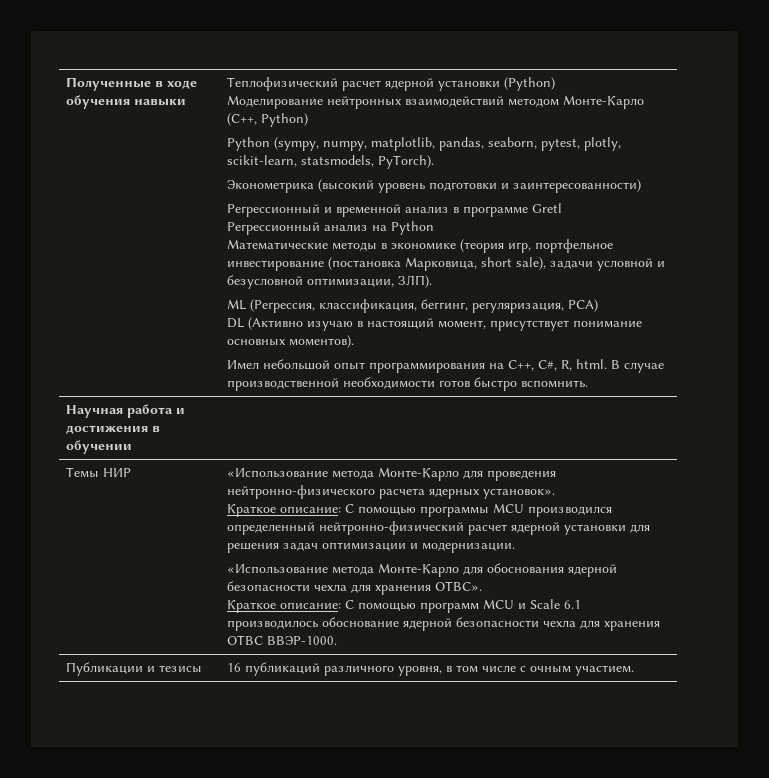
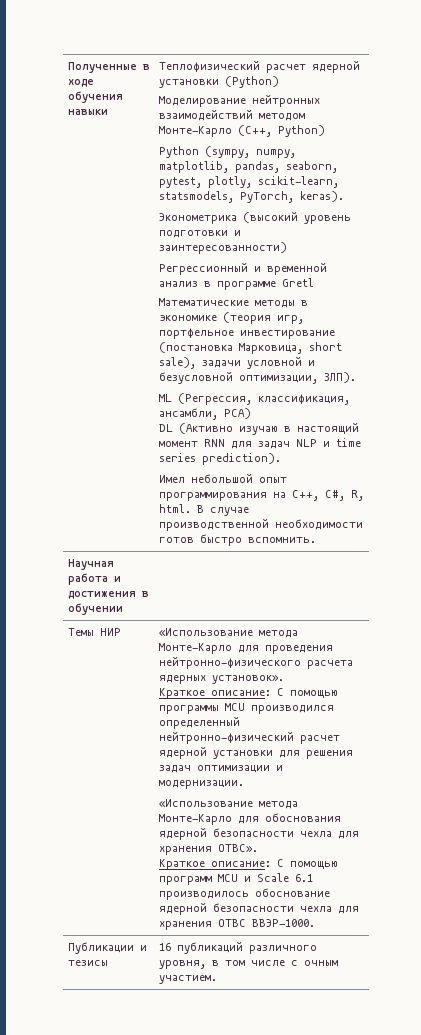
[377,155,434,169] PyTorch). -> [239,191,344,203] PyTorch, keras).
[226,221,434,235] // Регрессионный анализ на Python -> (314, 282) none
[420,299,564,313] беггинг, регуляризация, -> [158,408,218,420] ансамбли,
[437,320,642,331] [226,335,354,348] момент, присутствует понимание основных моментов). -> [158,438,361,449] [158,453,281,465] момент RNN для задач NLP и time series prediction).

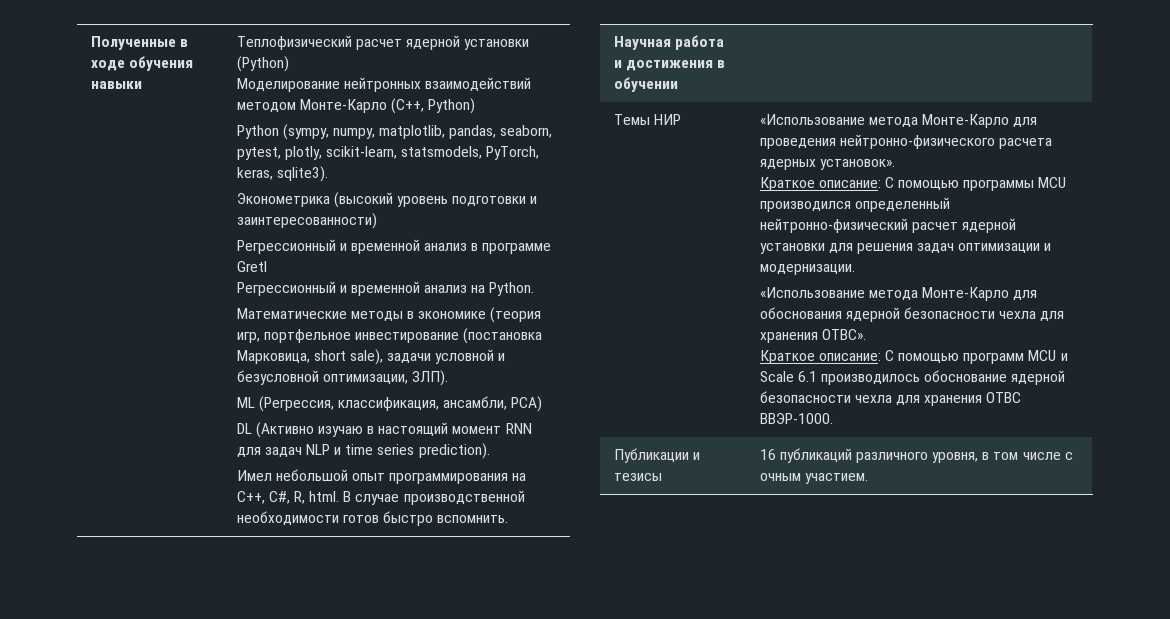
[299,191,344,202] keras). -> [236,166,328,182] keras, sqlite3).
(314, 282) none -> [236,281,535,296] // Регрессионный и временной анализ на Python.

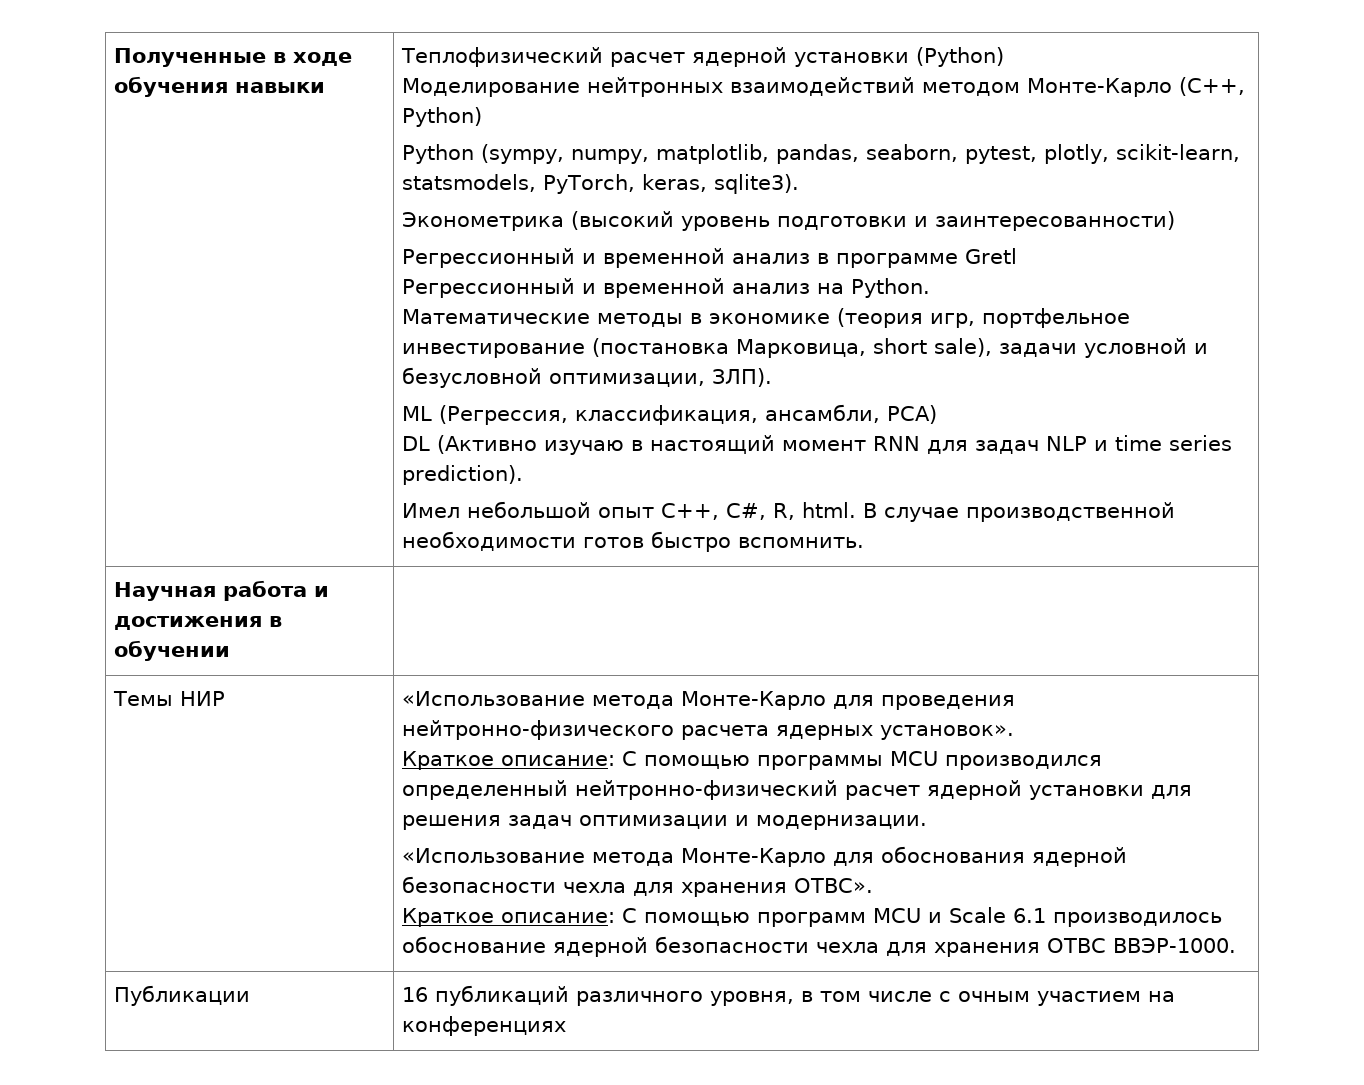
[389,473,527,484] программирования на -> (654, 512) none
[692,452,700,460] [613,473,662,481] и тезисы -> (250, 995) none
[804,473,868,484] участием. -> [1036,991,1175,1006] [401,1016,566,1036] участием на конференциях

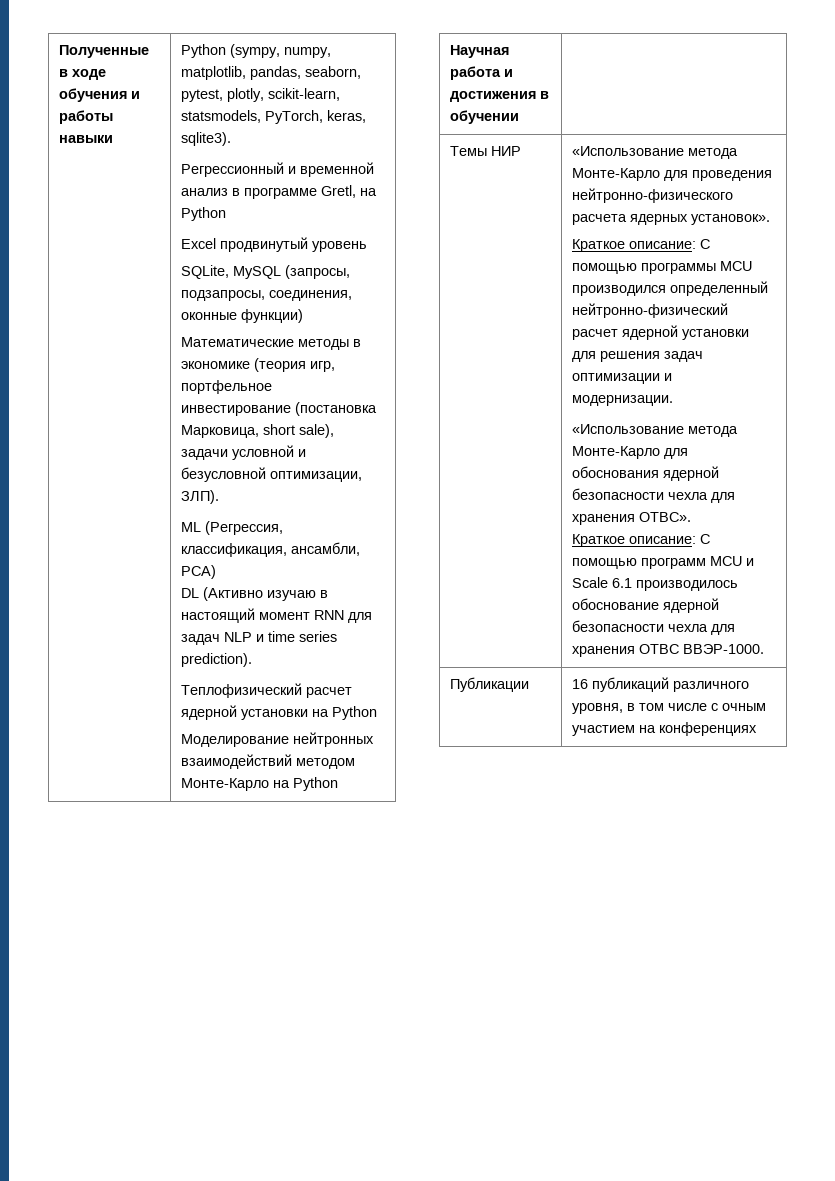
(228, 86) none -> [131,91,141,99] [59,110,114,124] и работы
[400,47,1004,67] [401,77,1245,97] [401,107,482,127] Теплофизический расчет ядерной установки (Python) // Моделирование нейтронных взаимодействий методом Монте-Карло (C++, Python) // -> (114, 139) none
[401,211,1175,231] // Эконометрика (высокий уровень подготовки и заинтересованности) -> (232, 139) none
[964,248,1017,264] [401,278,930,298] Gretl // Регрессионный и временной анализ на Python. -> [321,185,378,198] [181,207,227,221] [181,237,368,252] [181,265,351,279] [181,290,353,301] [181,309,304,323] Gretl, на Python // Excel продвинутый уровень // SQLite, MySQL (запросы, подзапросы, соединения, оконные функции)
[401,501,1175,522] [401,531,864,552] Имел небольшой опыт C++, C#, R, html. В случае производственной необходимости готов быстро вспомнить. -> [181,683,353,698] [181,705,378,720] [181,732,375,747] [181,754,356,769] [181,777,339,791] Теплофизический расчет ядерной установки на Python // Моделирование нейтронных взаимодействий методом Монте-Карло на Python

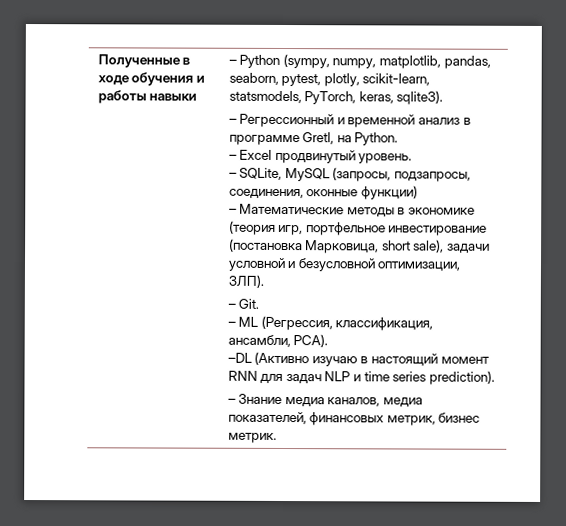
(114, 139) none -> [228,59,237,65] –
(232, 139) none -> [228,118,237,124] –
[181,207,227,221] [181,237,368,252] Python // Excel продвинутый уровень // -> [354,132,399,146] [228,149,413,164] [228,172,237,178] Python. // – Excel продвинутый уровень. // –
(304, 316) none -> [228,208,237,214] –
(220, 497) none -> [227,298,260,309] [227,321,236,327] – Git. // –
[181,565,217,579] [181,588,200,598] PCA) // DL -> [293,334,329,348] [227,352,252,363] PCA). // –DL
[181,683,353,698] [181,705,378,720] [181,732,375,747] [181,754,356,769] [181,777,339,791] [450,45,510,58] [450,66,514,80] [450,91,550,102] [450,110,520,124] [450,146,522,156] [572,146,739,159] [572,168,773,181] [572,188,734,203] [572,214,771,225] [572,239,711,252] [572,261,753,274] [572,281,769,296] [572,303,729,318] [572,325,750,340] [572,351,704,362] [572,373,673,384] [572,395,674,406] [572,424,739,437] [572,446,689,459] [572,466,720,481] [572,488,736,503] [572,512,692,525] [572,534,711,547] [572,556,755,569] [572,577,739,591] [572,598,720,613] [572,620,736,635] [572,644,765,657] [450,677,530,692] [572,677,750,692] [572,703,767,714] [572,722,758,736] Теплофизический расчет ядерной установки на Python // Моделирование нейтронных взаимодействий методом Монте-Карло на Python // Научная работа и достижения в обучении | // Темы НИР | «Использование метода Монте-Карло для проведения нейтронно-физического расчета ядерных установок». // Краткое описание: С помощью программы MCU производился определенный нейтронно-физический расчет ядерной установки для решения задач оптимизации и модернизации. // «Использование метода Монте-Карло для обоснования ядерной безопасности чехла для хранения ОТВС». // Краткое описание: С помощью программ MCU и Scale 6.1 производилось обоснование ядерной безопасности чехла для хранения ОТВС ВВЭР-1000. // Публикации | 16 публикаций различного уровня, в том числе с очным участием на конференциях -> [227,393,424,408] [227,411,481,426] [227,432,277,443] – Знание медиа каналов, медиа показателей, финансовых метрик, бизнес метрик.

